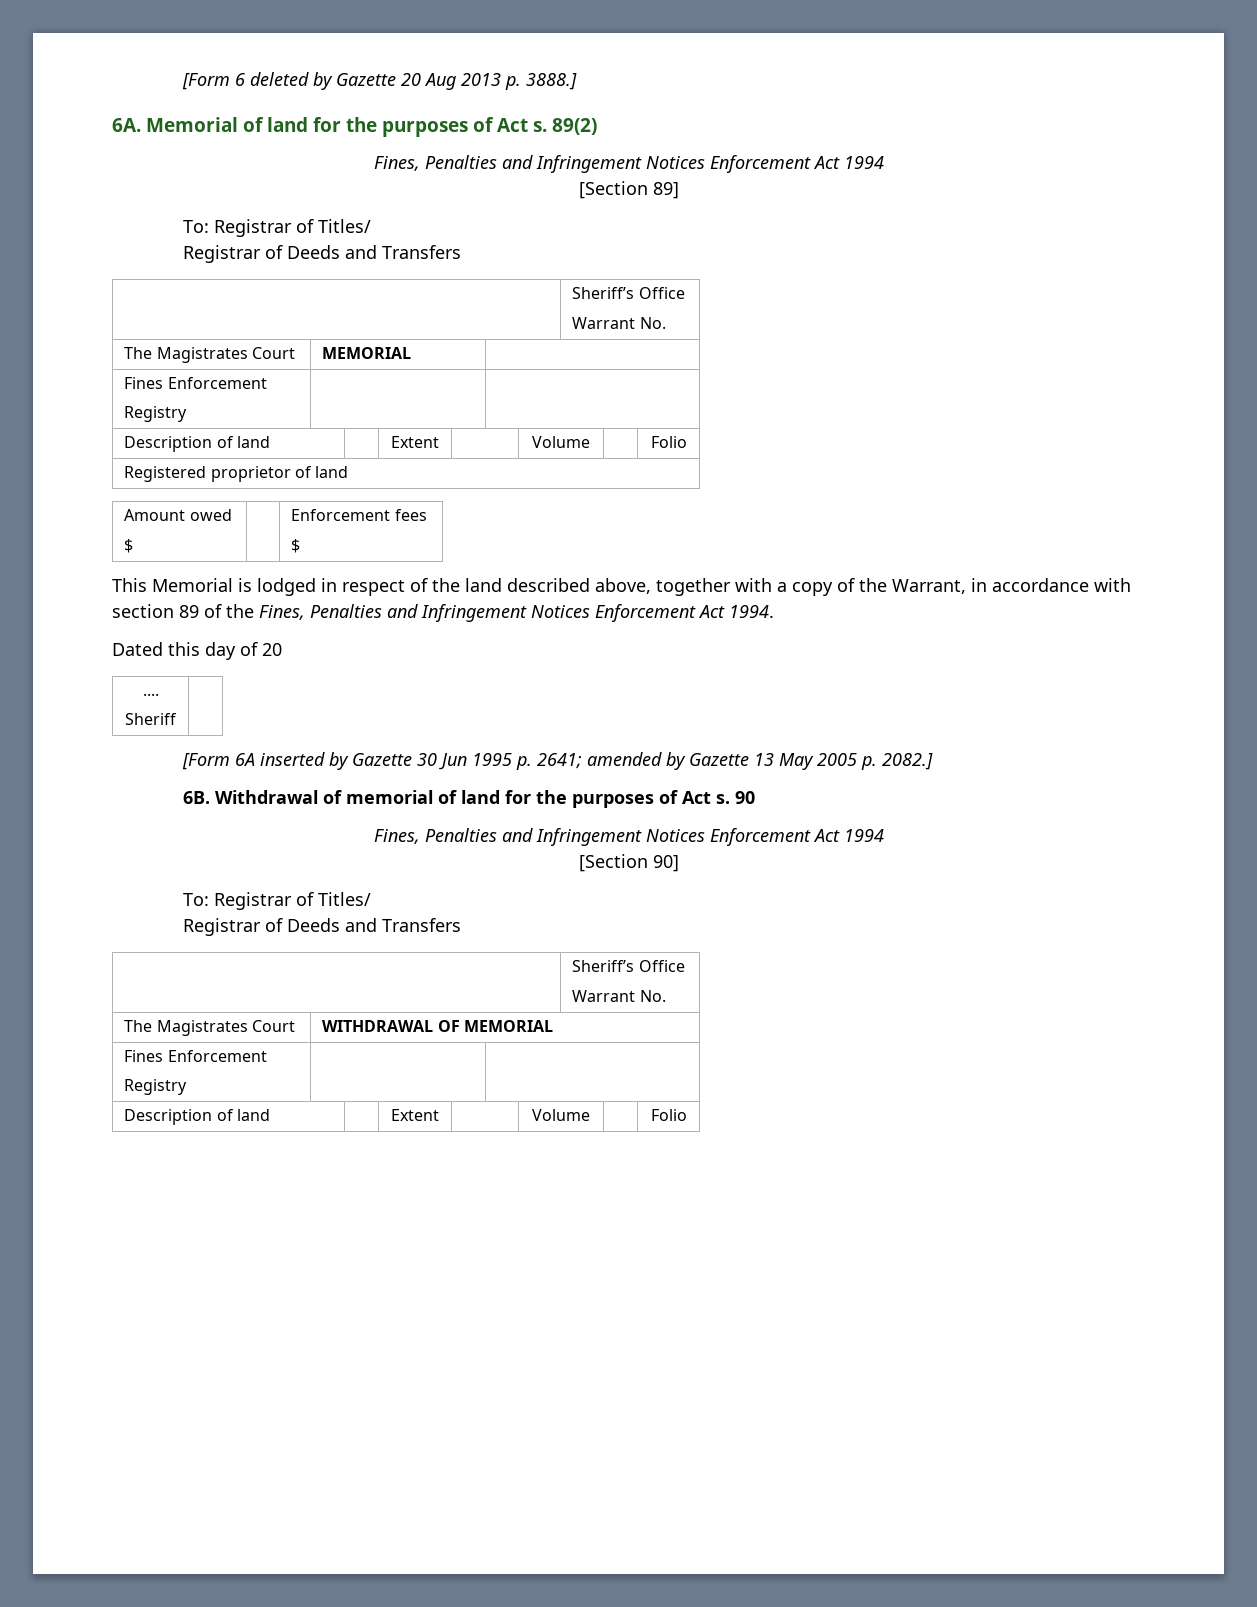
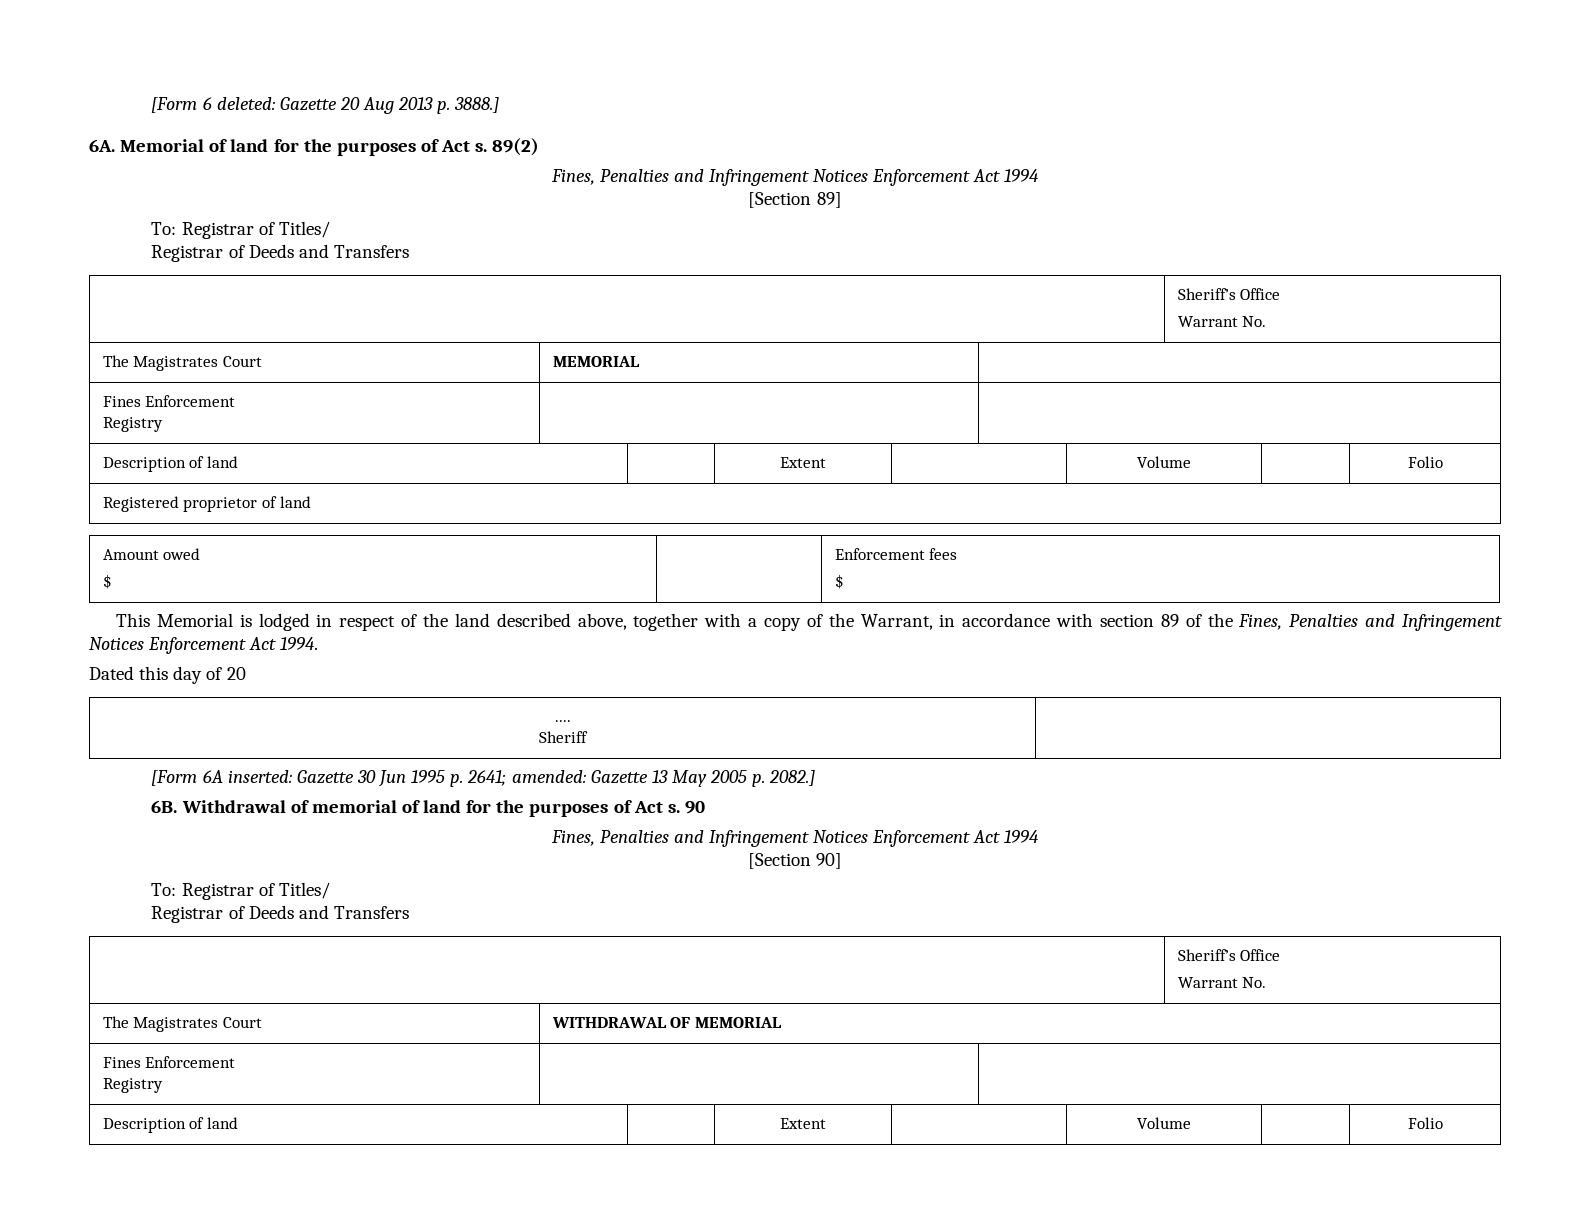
[250,72,334,90] deleted by -> [216,97,275,110] deleted:
[260,752,350,770] inserted by -> [227,770,292,783] inserted:
[587,752,687,770] amended by -> [511,770,586,783] amended:

